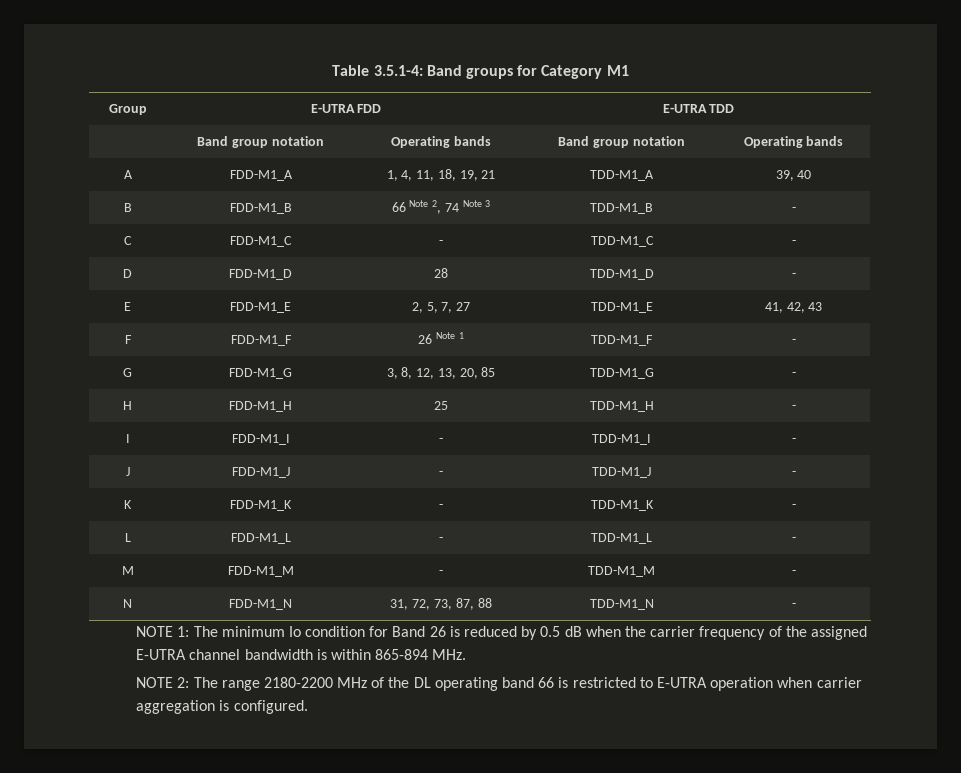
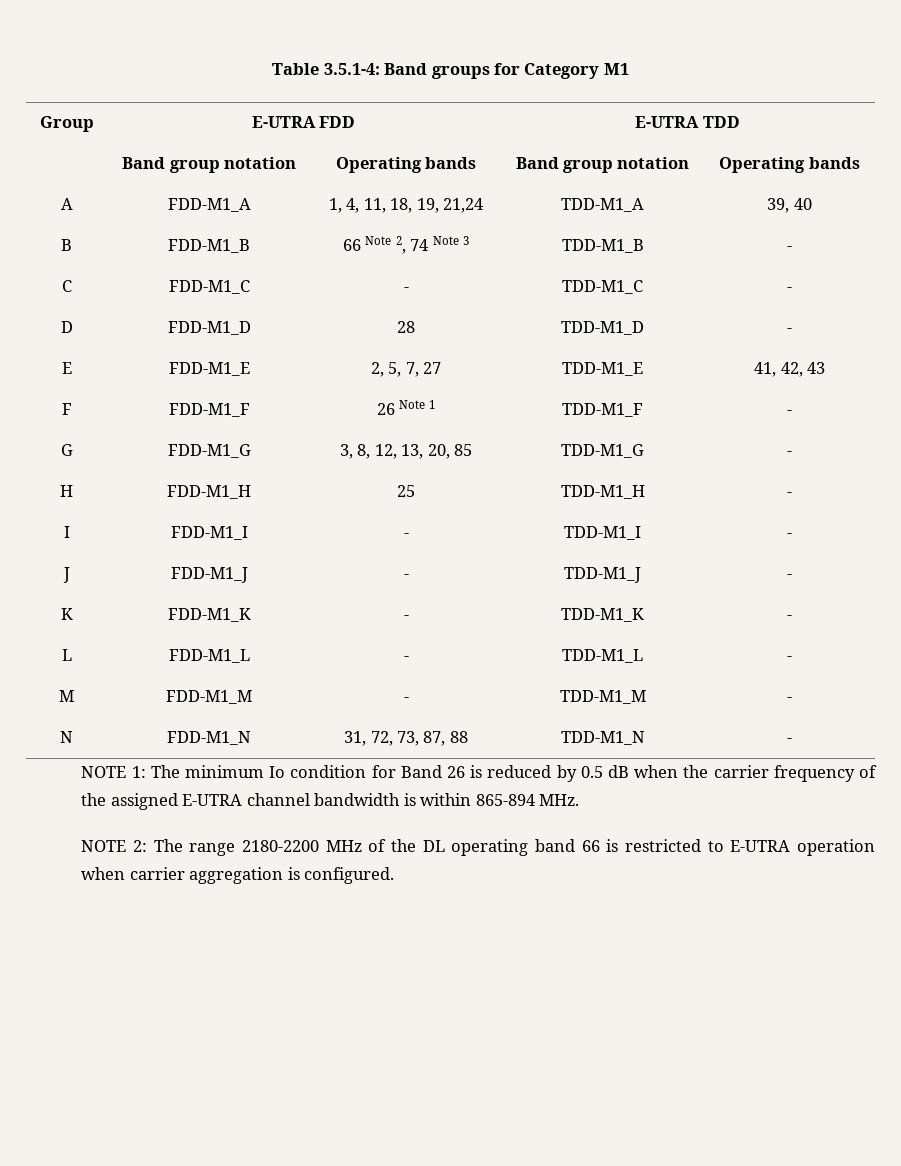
[481,170,496,179] 21 -> [443,198,484,213] 21,24

